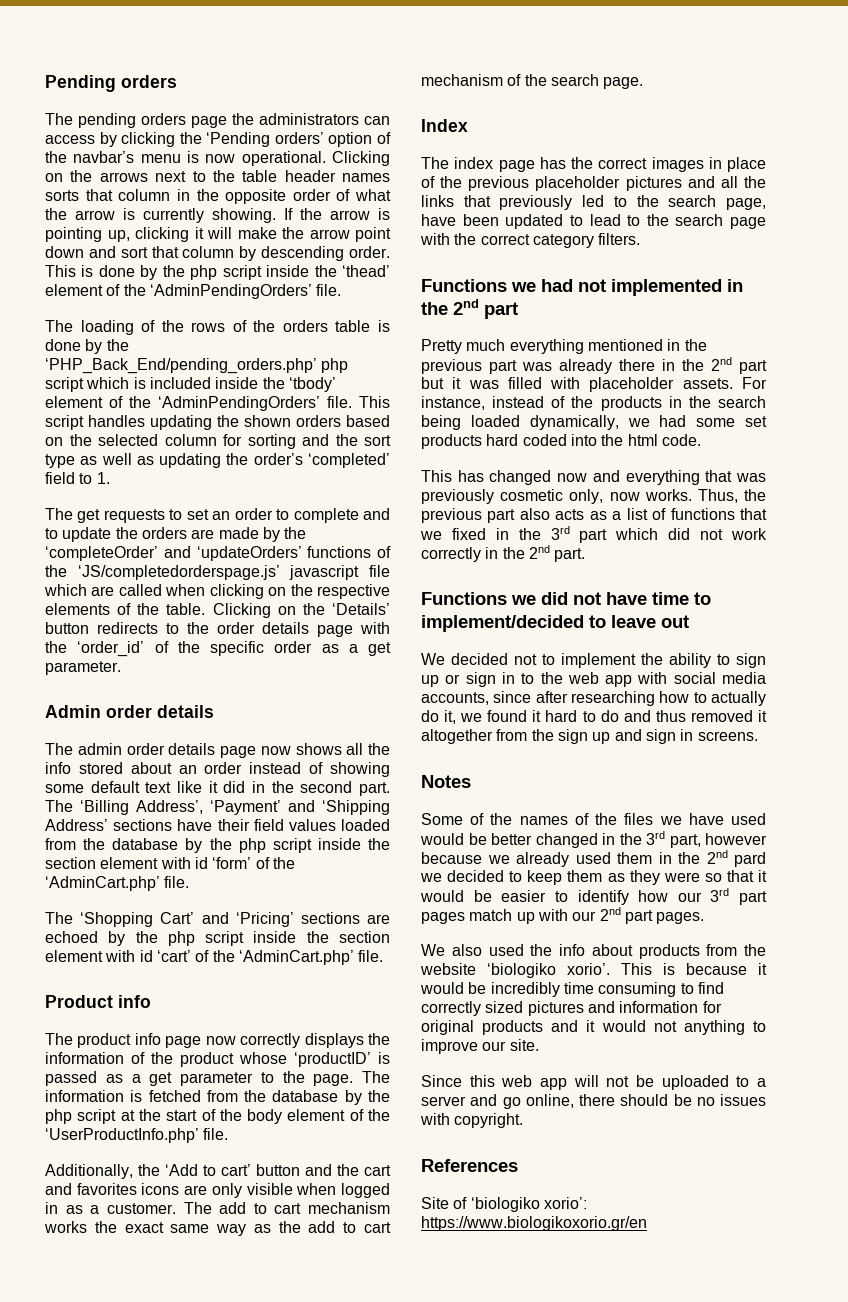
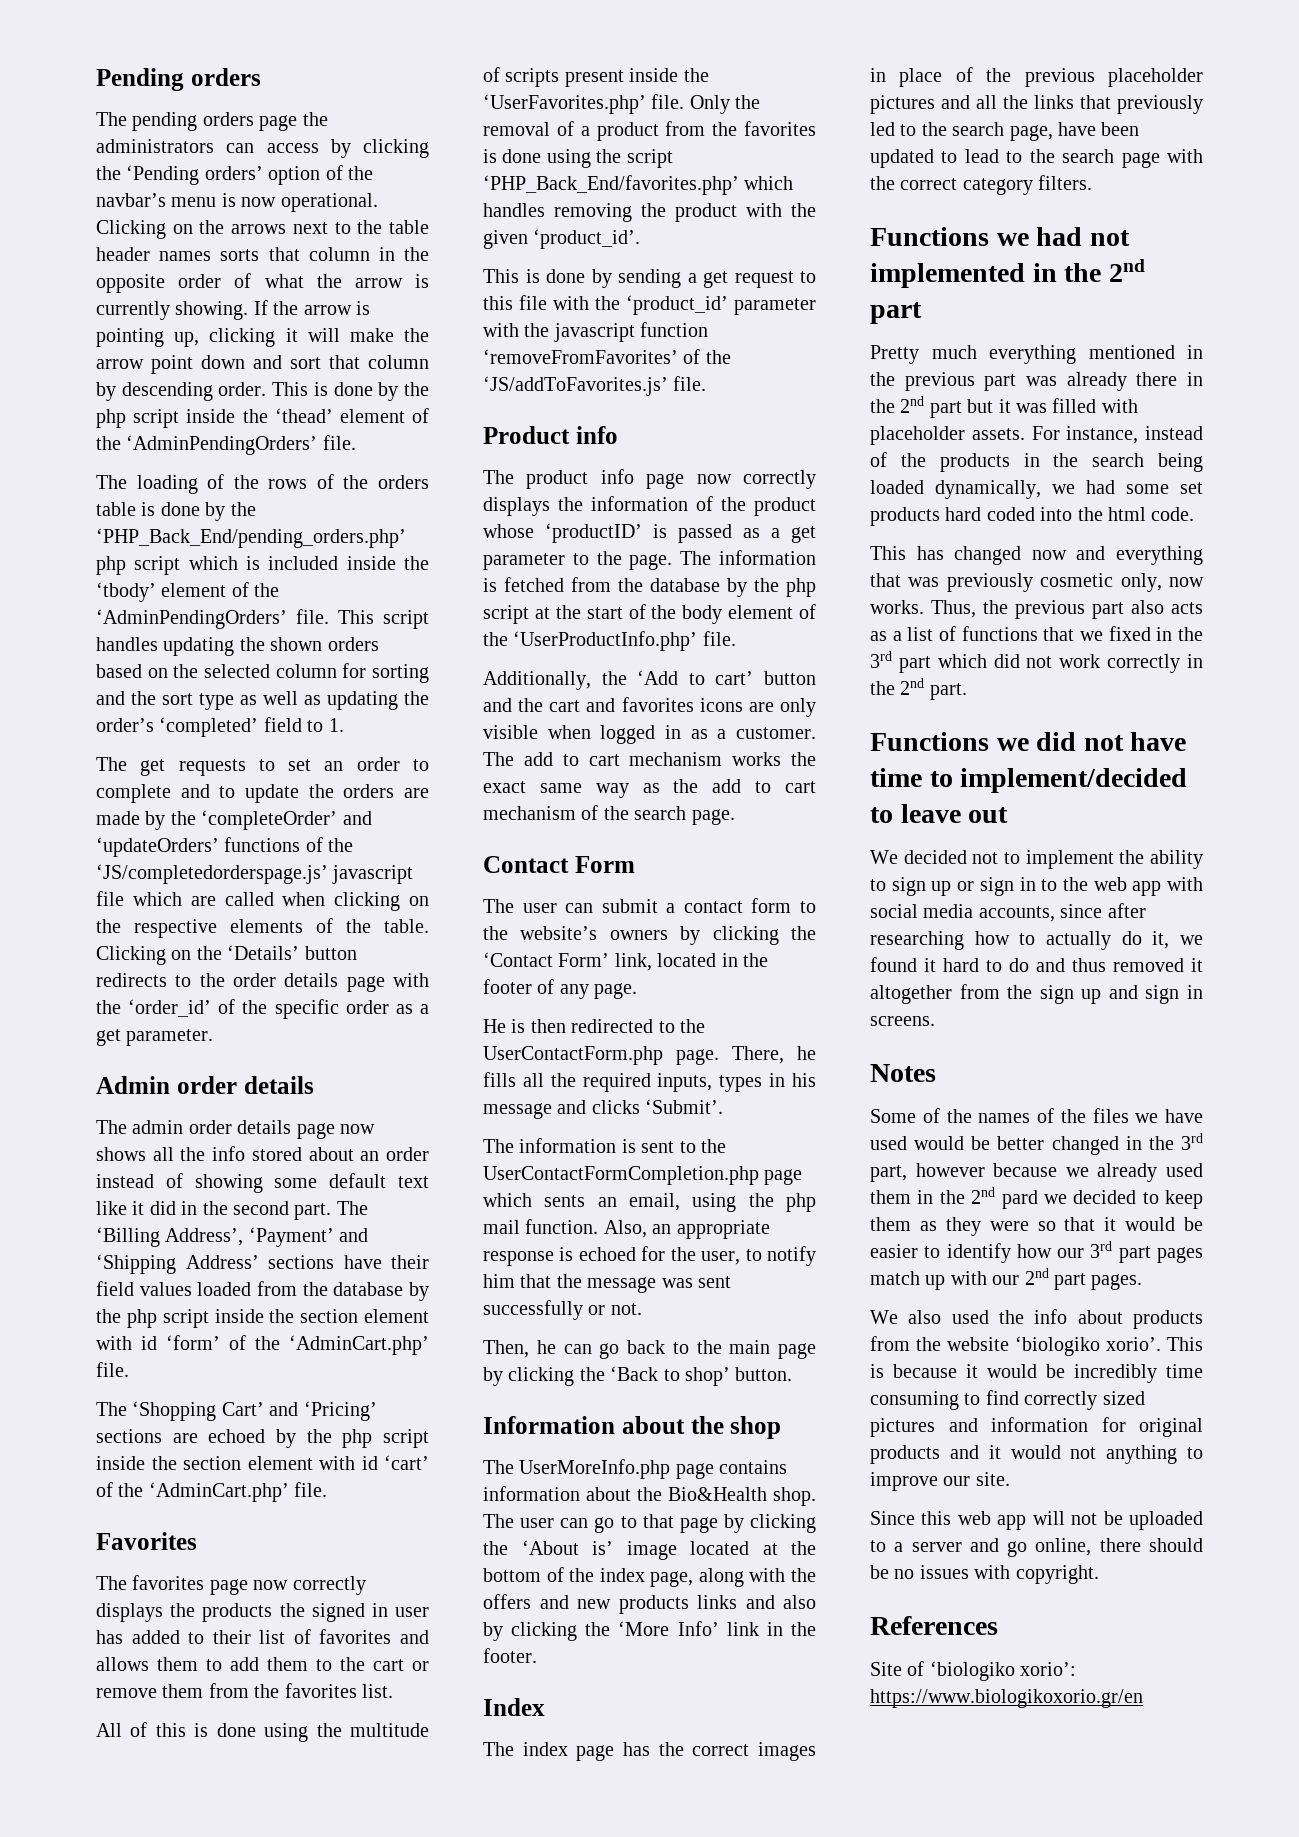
(384, 956) none -> [96,1532,197,1550] [96,1575,366,1595] [96,1603,429,1622] [96,1629,429,1644] [96,1657,429,1671] [96,1683,393,1698] [96,1722,429,1742] [483,67,709,87] [483,94,761,114] [483,121,816,141] [483,149,673,168] [483,175,794,195] [483,203,816,222] [483,229,641,249] [483,269,816,288] [483,295,816,315] [483,322,709,342] [483,349,731,364] [483,376,707,396] // Favorites // The favorites page now correctly displays the products the signed in user has added to their list of favorites and allows them to add them to the cart or remove them from the favorites list. // All of this is done using the multitude of scripts present inside the ‘UserFavorites.php’ file. Only the removal of a product from the favorites is done using the script ‘PHP_Back_End/favorites.php’ which handles removing the product with the given ‘product_id’. // This is done by sending a get request to this file with the ‘product_id’ parameter with the javascript function ‘removeFromFavorites’ of the ‘JS/addToFavorites.js’ file.
(644, 83) none -> [483,856,635,873] [483,898,816,913] [483,926,816,945] [483,952,768,971] [483,979,638,999] [483,1019,705,1033] [483,1046,816,1065] [483,1072,816,1092] [483,1099,724,1119] [483,1138,726,1153] [483,1166,803,1185] [483,1193,816,1212] [483,1219,770,1239] [483,1246,816,1266] [483,1274,731,1293] [483,1300,642,1320] [483,1340,816,1359] [483,1366,793,1386] [483,1416,782,1439] [483,1459,788,1479] [483,1486,816,1506] [483,1514,816,1533] [483,1540,816,1560] [483,1567,816,1587] [483,1594,816,1614] [483,1621,816,1641] [483,1648,537,1663] // Contact Form // The user can submit a contact form to the website’s owners by clicking the ‘Contact Form’ link, located in the footer of any page. // He is then redirected to the UserContactForm.php page. There, he fills all the required inputs, types in his message and clicks ‘Submit’. // The information is sent to the UserContactFormCompletion.php page which sents an email, using the php mail function. Also, an appropriate response is echoed for the user, to notify him that the message was sent successfully or not. // Then, he can go back to the main page by clicking the ‘Back to shop’ button. // Information about the shop // The UserMoreInfo.php page contains information about the Bio&Health shop. The user can go to that page by clicking the ‘About is’ image located at the bottom of the index page, along with the offers and new products links and also by clicking the ‘More Info’ link in the footer.

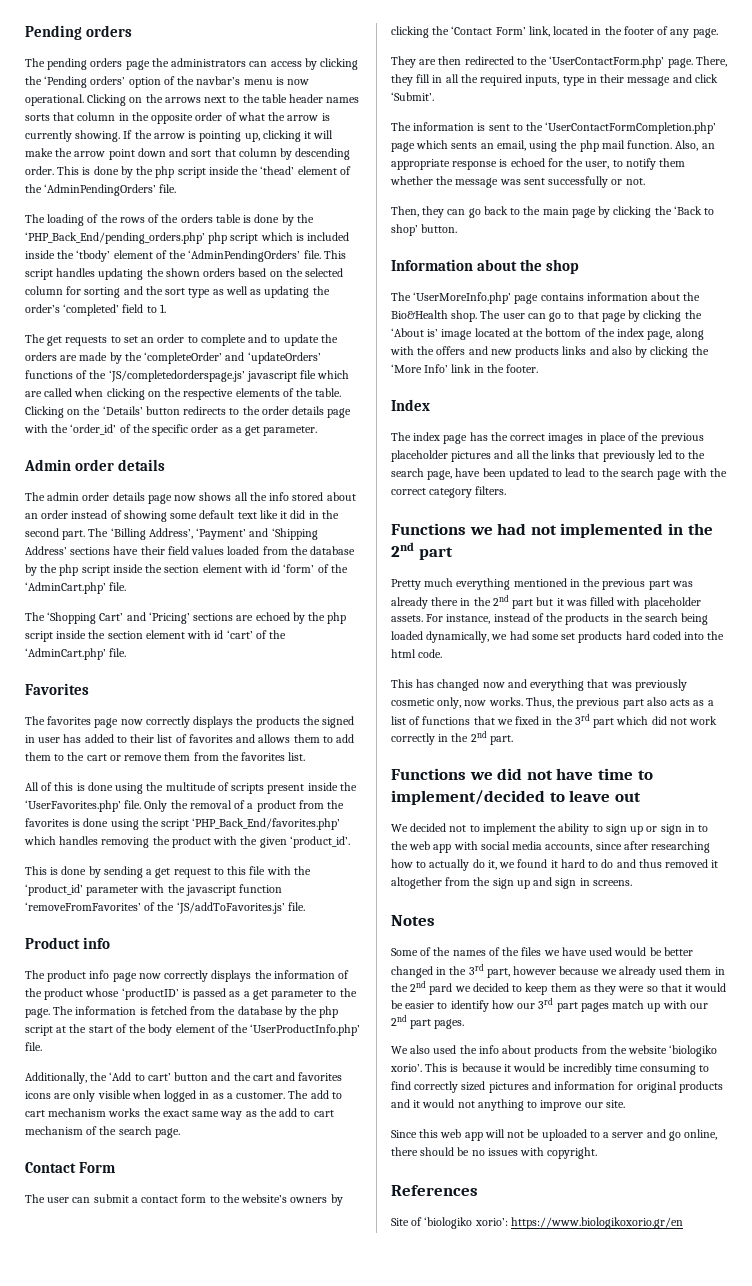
[483,1019,526,1033] He is -> [391,56,437,68] They are
[483,1046,663,1065] UserContactForm.php -> [549,56,665,68] ‘UserContactForm.php’
[797,1046,816,1060] [483,1072,516,1087] he fills -> [391,74,443,86] they fill in
[719,1073,816,1092] types in his -> [562,74,625,86] type in their
[591,1100,640,1114] clicks -> [694,74,718,83] click
[483,1166,759,1185] UserContactFormCompletion.php -> [545,122,717,134] ‘UserContactFormCompletion.php’
[483,1274,552,1288] him that -> [659,158,686,167] [390,176,433,185] them whether
[536,1340,556,1354] he -> [422,206,445,218] they
[519,1459,671,1479] UserMoreInfo.php -> [413,292,512,304] ‘UserMoreInfo.php’

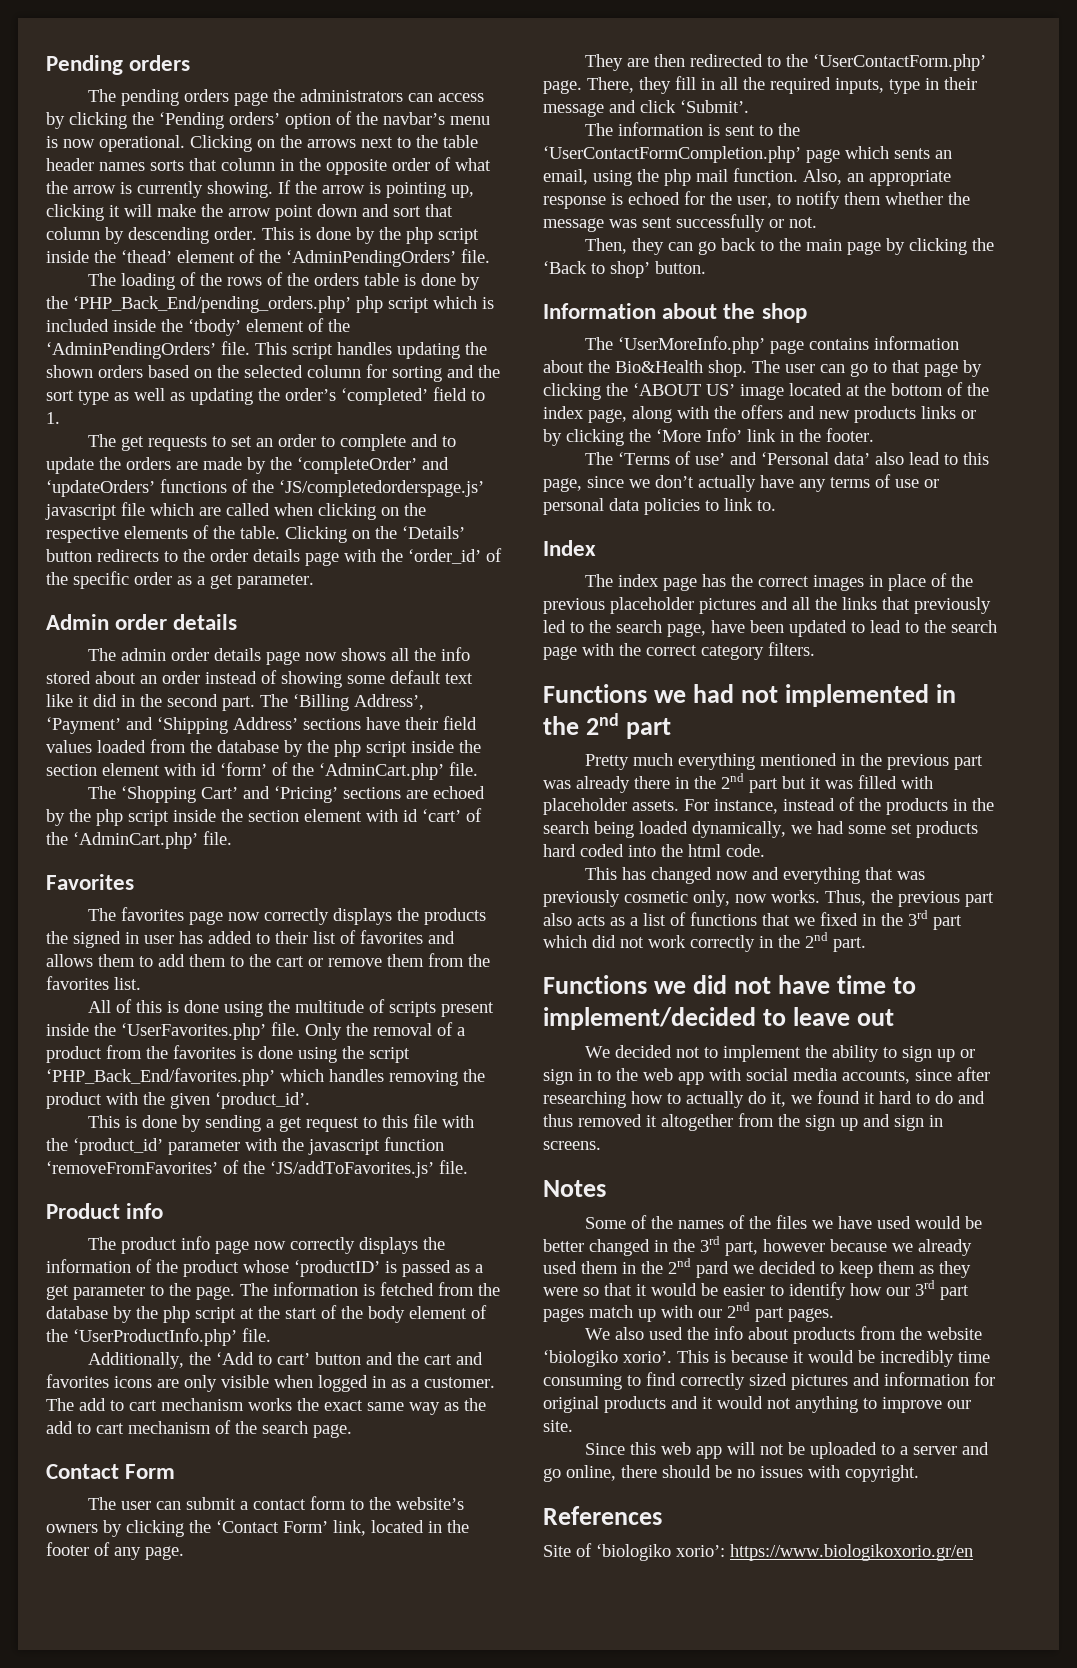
[391,328,439,337] ‘About is’ -> [633,383,735,396] ‘ABOUT US’
[589,346,632,355] and also -> [961,410,976,419] or
(539, 368) none -> [585,451,990,465] [543,474,939,492] [543,498,776,515] // The ‘Terms of use’ and ‘Personal data’ also lead to this page, since we don’t actually have any terms of use or personal data policies to link to.

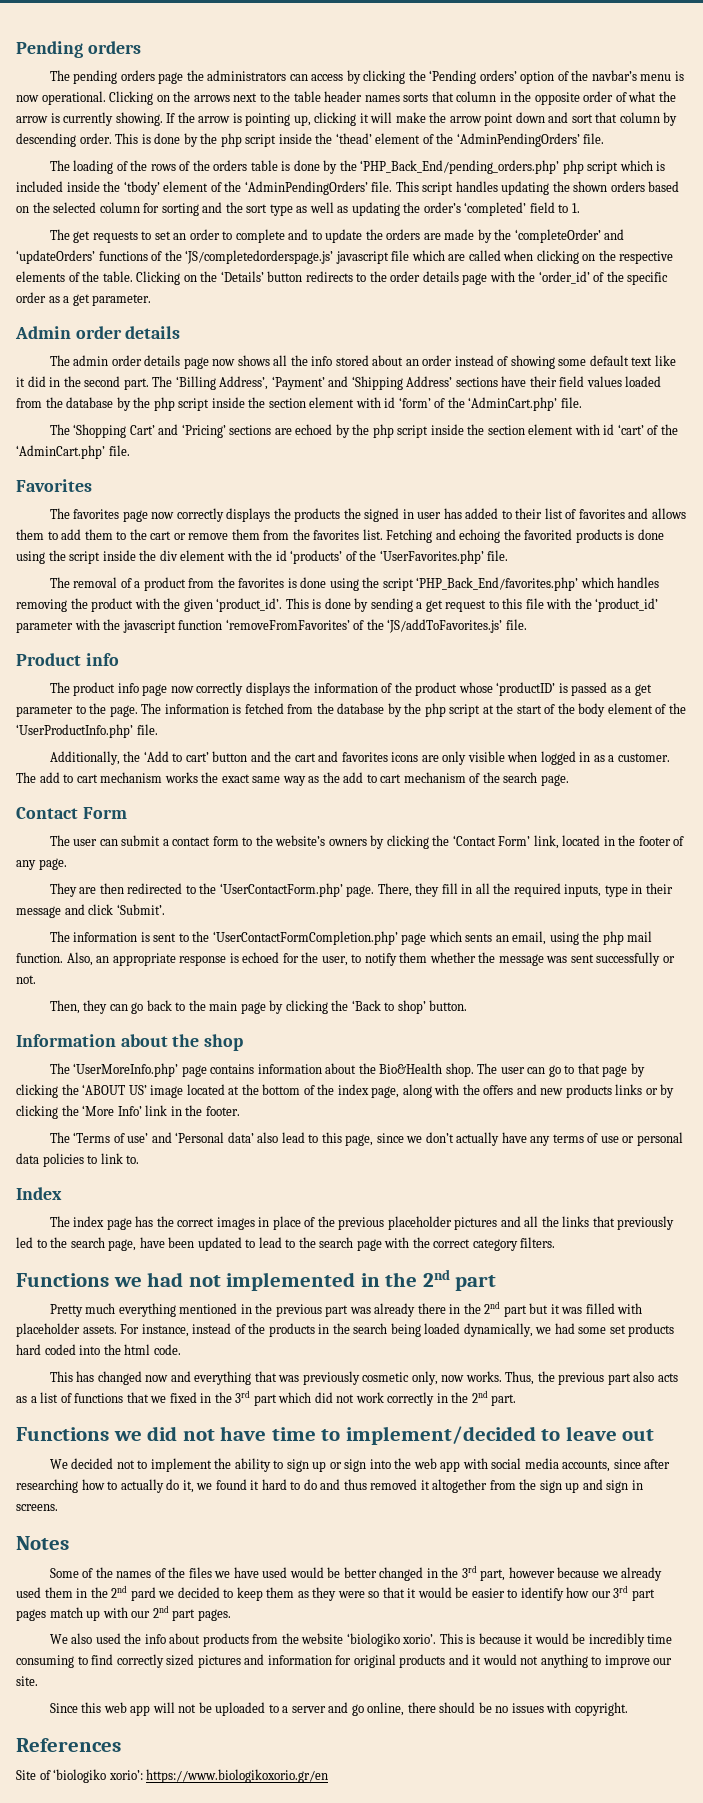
[88,999,495,1017] [46,1023,89,1036] // All of this is done using the multitude of scripts present inside -> [386,529,664,543] [16,550,357,564] Fetching and echoing the favorited products is done using the script inside the div element with the id ‘products’ of
[305,1023,368,1040] Only the -> [49,577,70,588] // The
(310, 1100) // -> (283, 605) none
[578,1069,611,1081] in to -> [369,1459,391,1469] into

